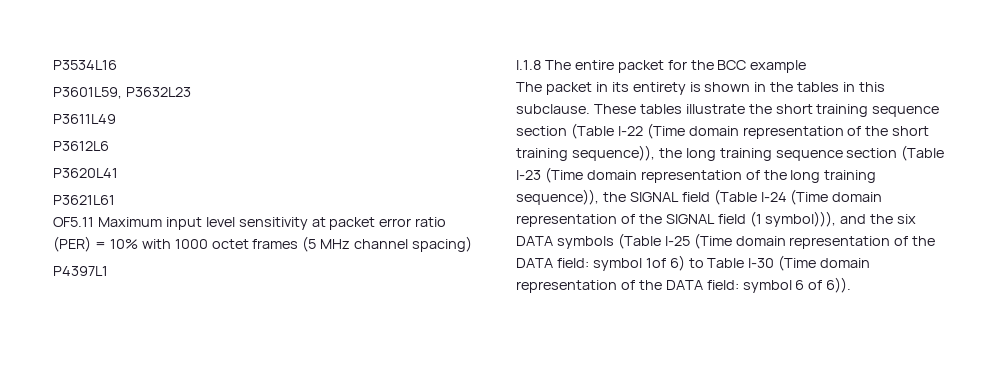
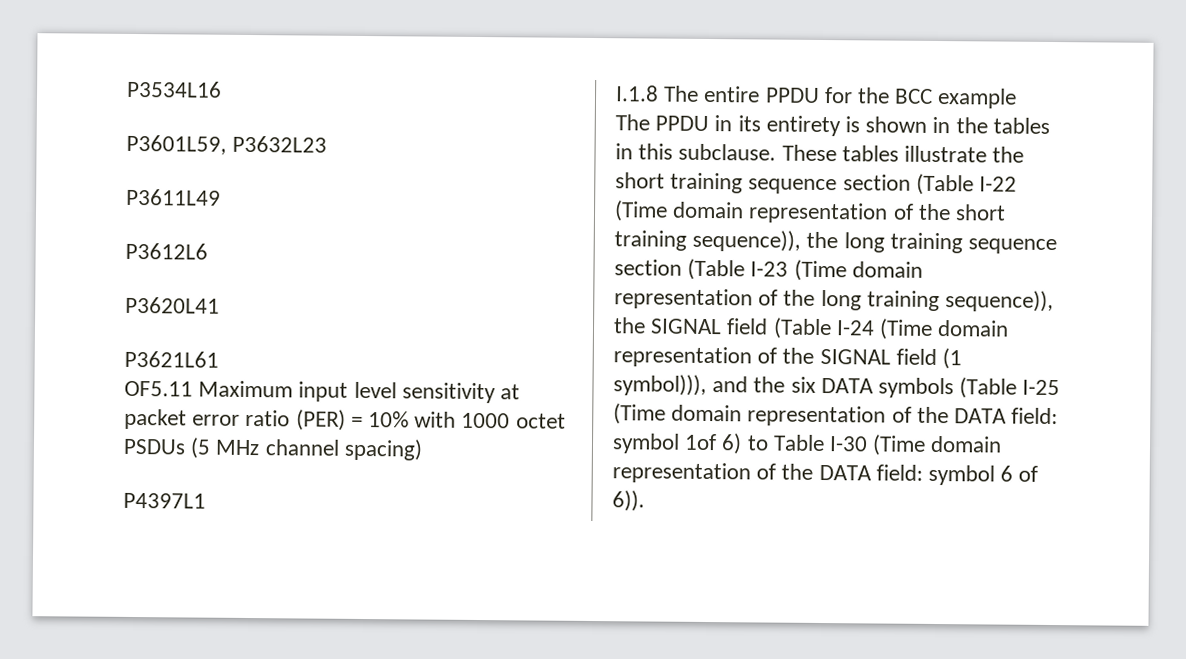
[252,239,299,249] frames -> [123,438,186,455] PSDUs
[617,60,664,73] packet -> [764,87,820,103] PPDU
[545,82,592,95] packet -> [655,115,710,132] PPDU

